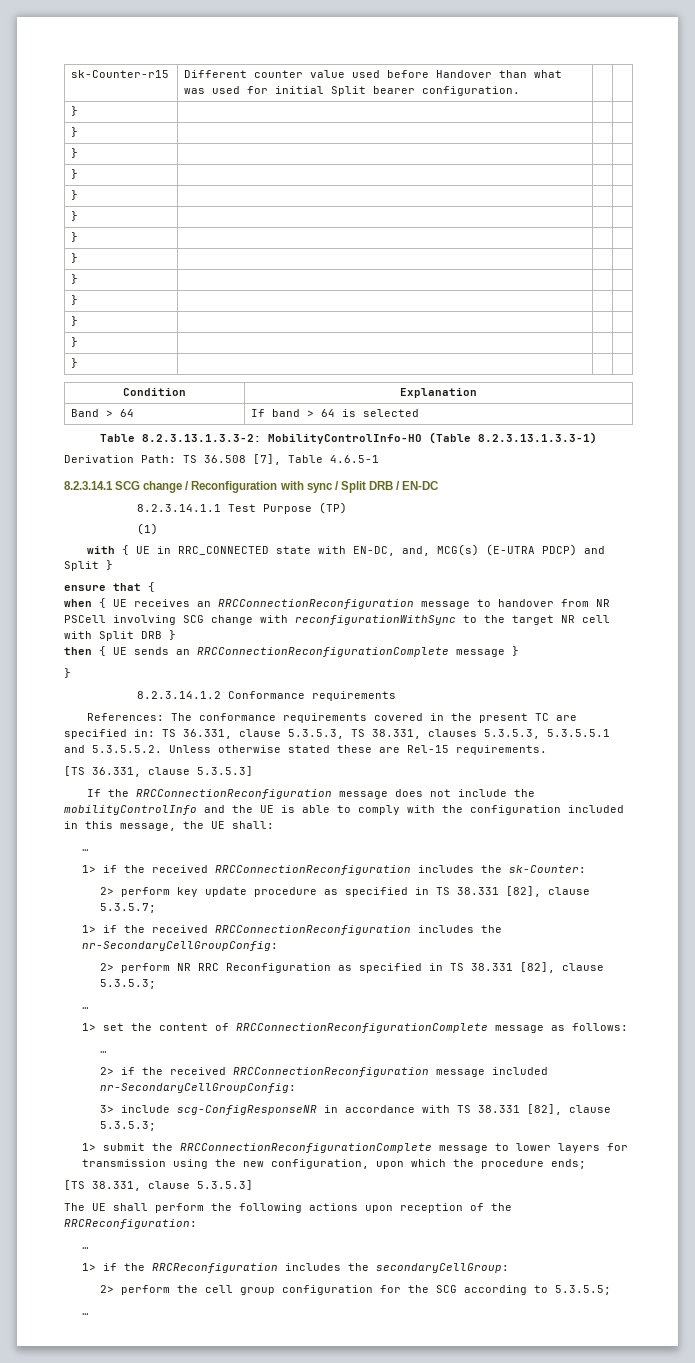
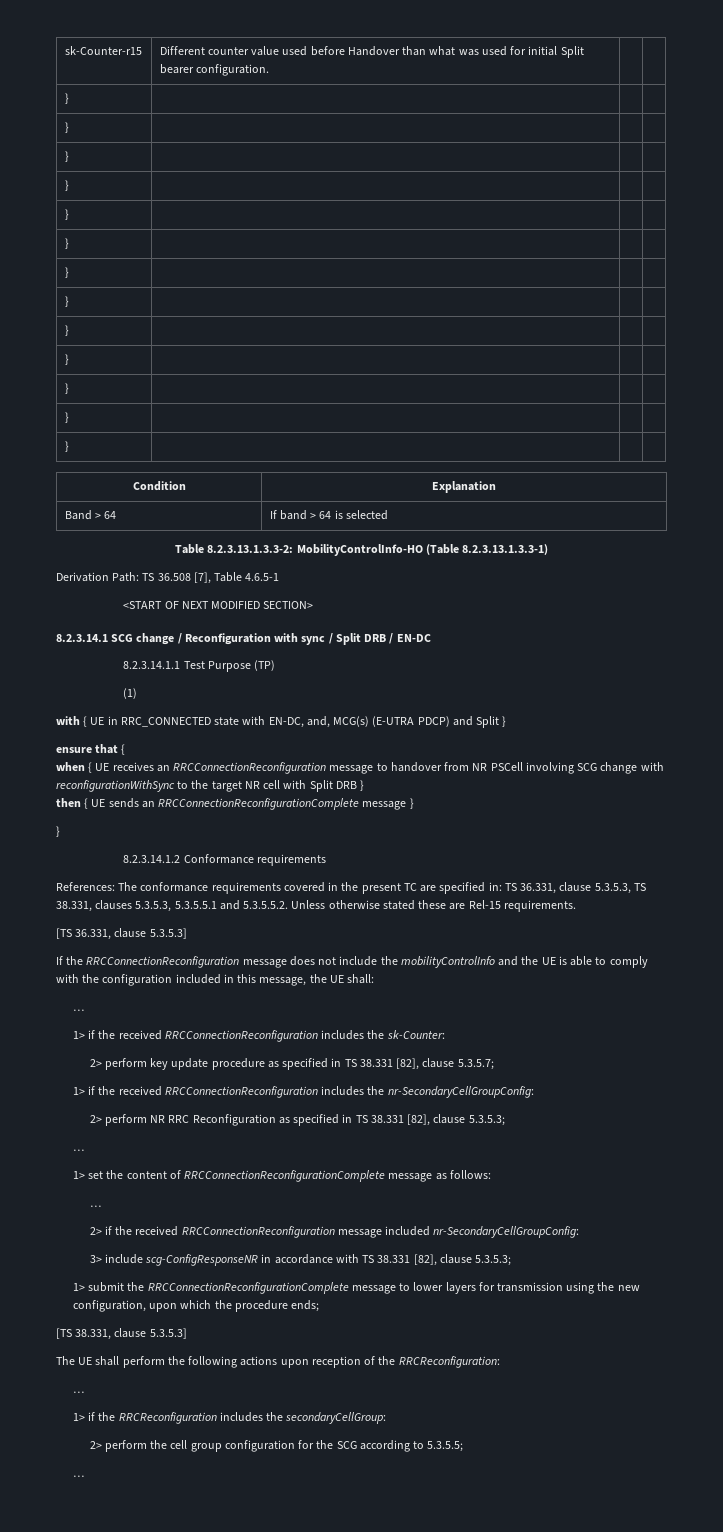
(379, 459) none -> [123,601,314,609] // <START OF NEXT MODIFIED SECTION>

